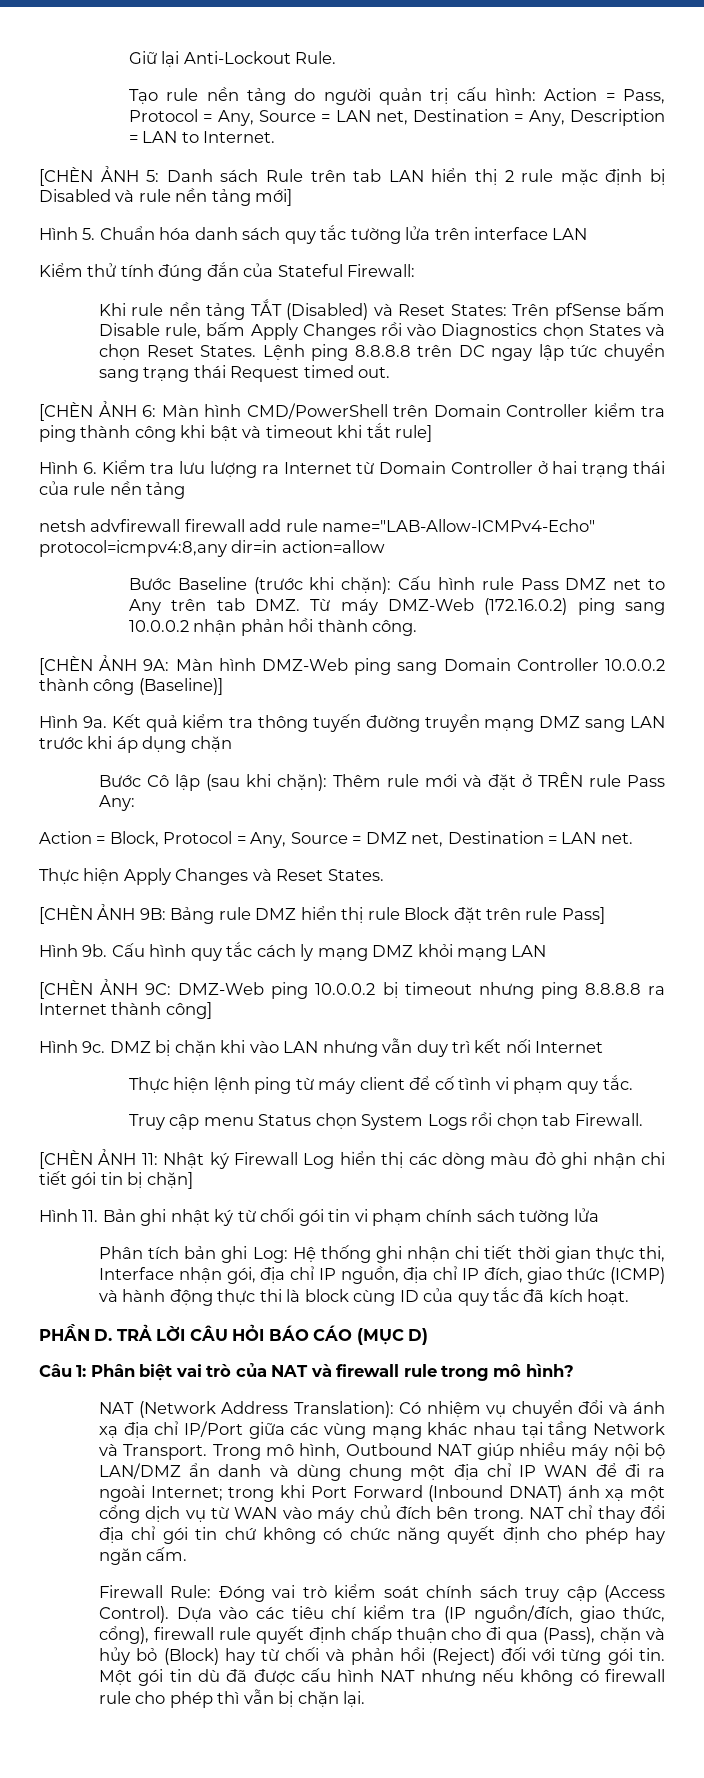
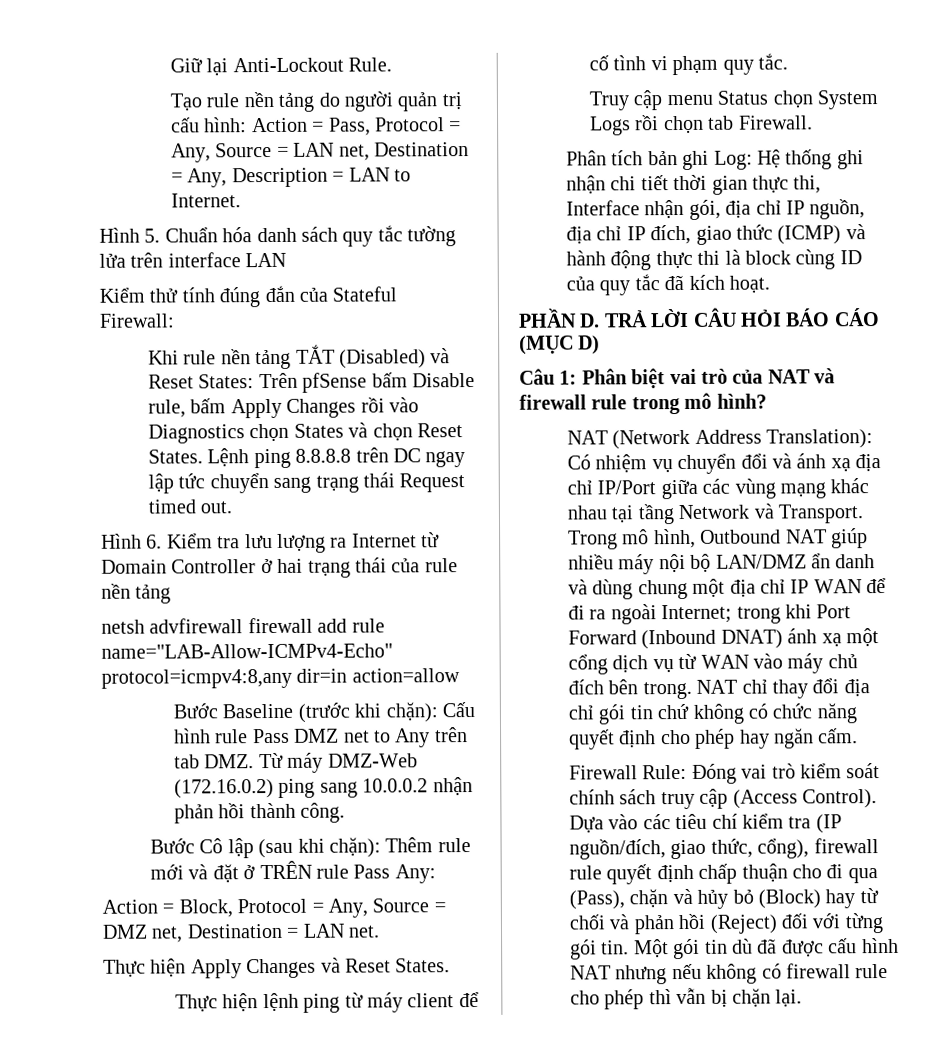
[39,166,666,186] [39,188,293,206] // [CHÈN ẢNH 5: Danh sách Rule trên tab LAN hiển thị 2 rule mặc định bị Disabled và rule nền tảng mới] -> (241, 200) none
[39,401,665,421] [39,423,433,442] // [CHÈN ẢNH 6: Màn hình CMD/PowerShell trên Domain Controller kiểm tra ping thành công khi bật và timeout khi tắt rule] -> (233, 507) none
[39,655,665,675] [39,678,223,695] [39,714,665,732] [39,736,232,753] // [CHÈN ẢNH 9A: Màn hình DMZ-Web ping sang Domain Controller 10.0.0.2 thành công (Baseline)] // Hình 9a. Kết quả kiểm tra thông tuyến đường truyền mạng DMZ sang LAN trước khi áp dụng chặn -> (346, 812) none
[39,904,605,924] [39,942,547,961] [39,979,665,999] [39,1002,212,1019] [39,1038,604,1057] // [CHÈN ẢNH 9B: Bảng rule DMZ hiển thị rule Block đặt trên rule Pass] // Hình 9b. Cấu hình quy tắc cách ly mạng DMZ khỏi mạng LAN // [CHÈN ẢNH 9C: DMZ-Web ping 10.0.0.2 bị timeout nhưng ping 8.8.8.8 ra Internet thành công] // Hình 9c. DMZ bị chặn khi vào LAN nhưng vẫn duy trì kết nối Internet -> (451, 965) none
[39,1149,665,1169] [39,1171,193,1189] [39,1208,599,1226] // [CHÈN ẢNH 11: Nhật ký Firewall Log hiển thị các dòng màu đỏ ghi nhận chi tiết gói tin bị chặn] // Hình 11. Bản ghi nhật ký từ chối gói tin vi phạm chính sách tường lửa -> (813, 122) none

